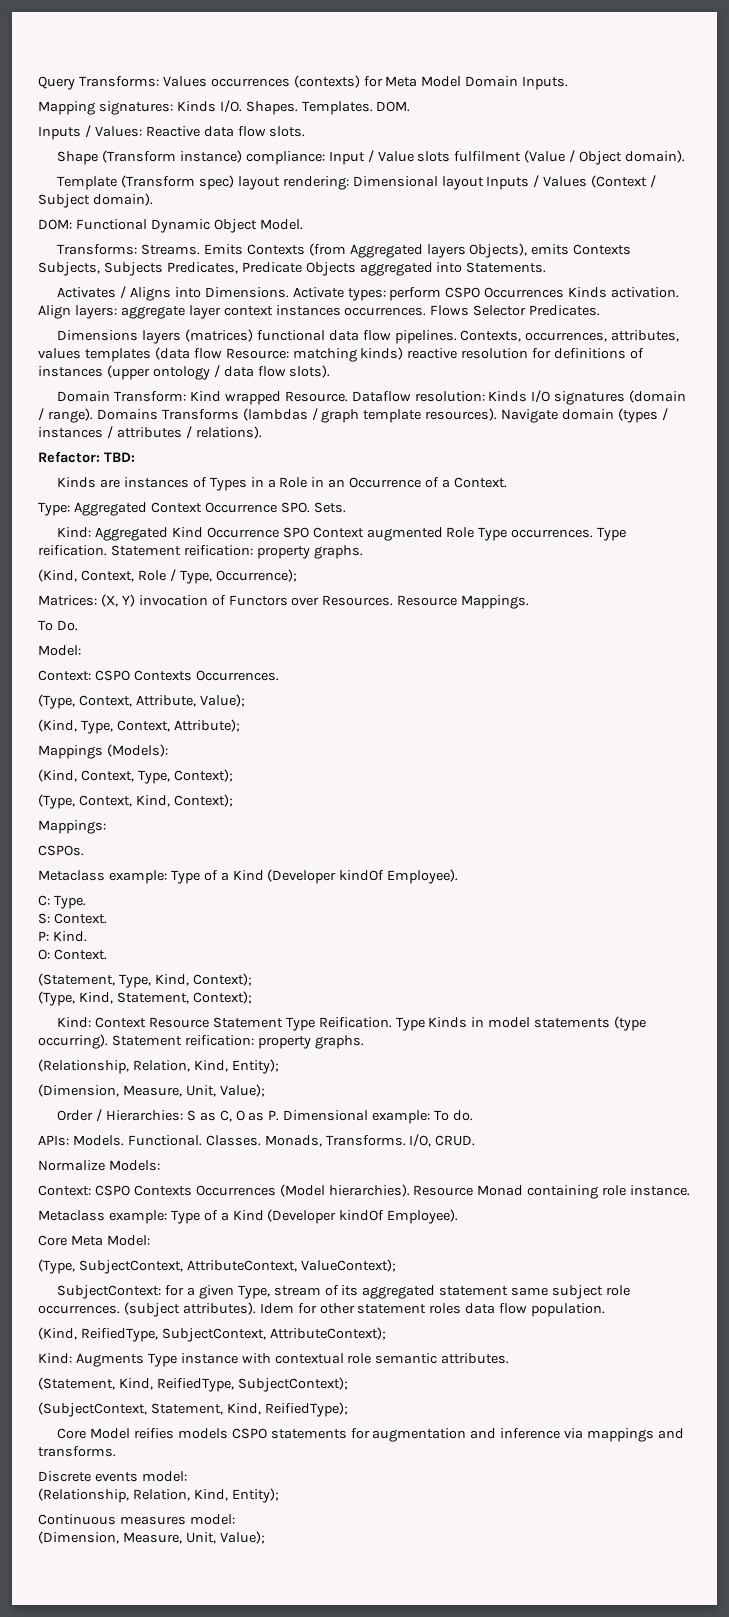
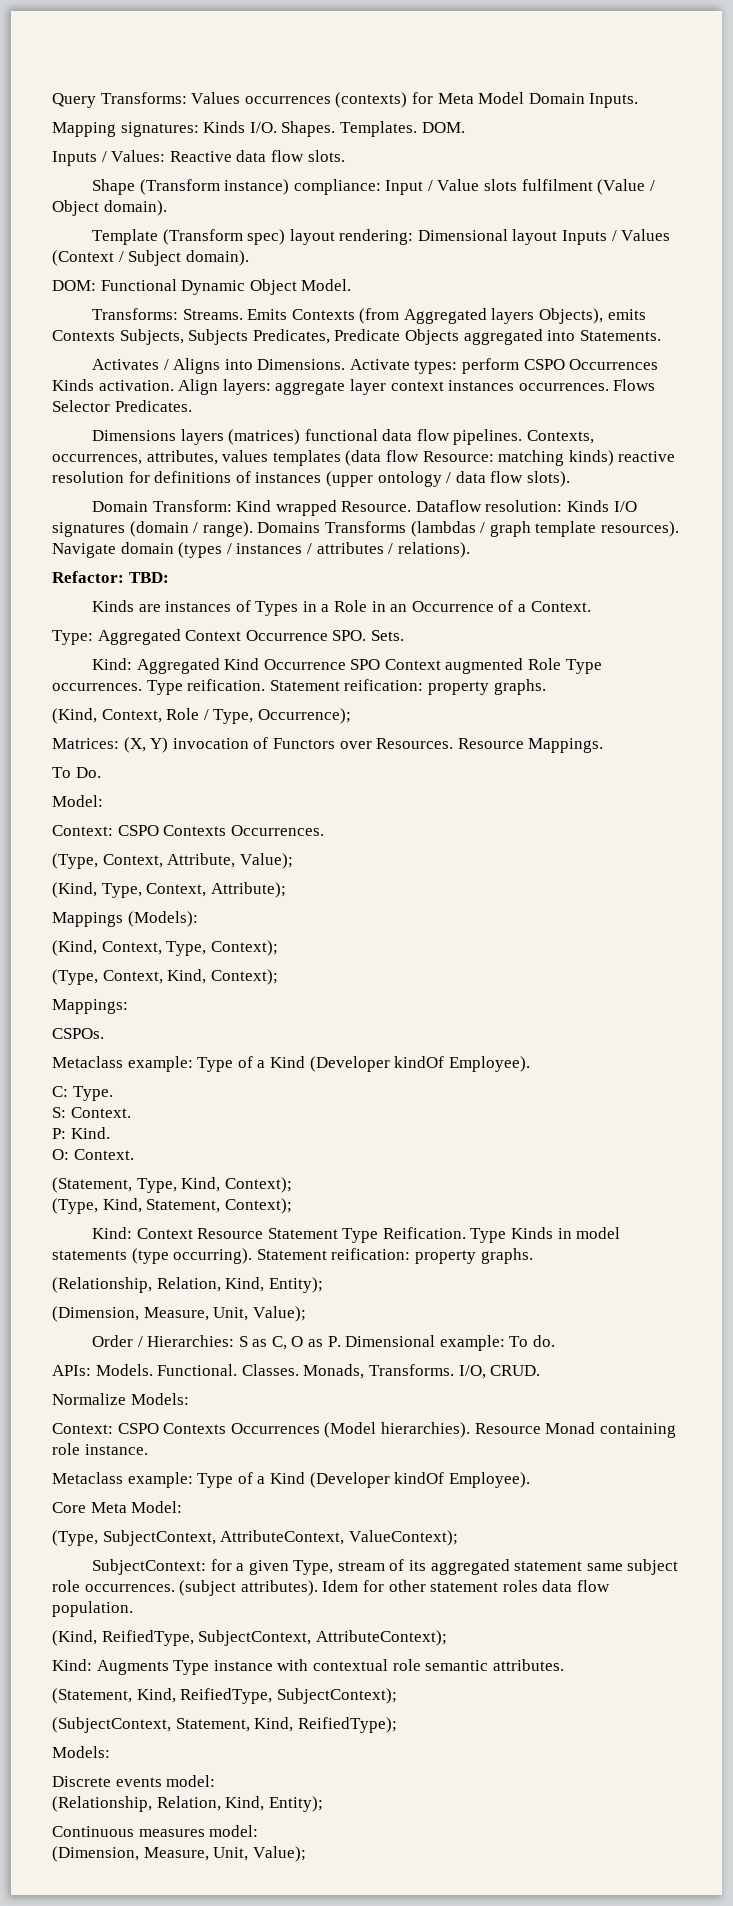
[57,1428,685,1442] [38,1446,116,1457] Core Model reifies models CSPO statements for augmentation and inference via mappings and transforms. -> [52,1746,110,1758] Models:

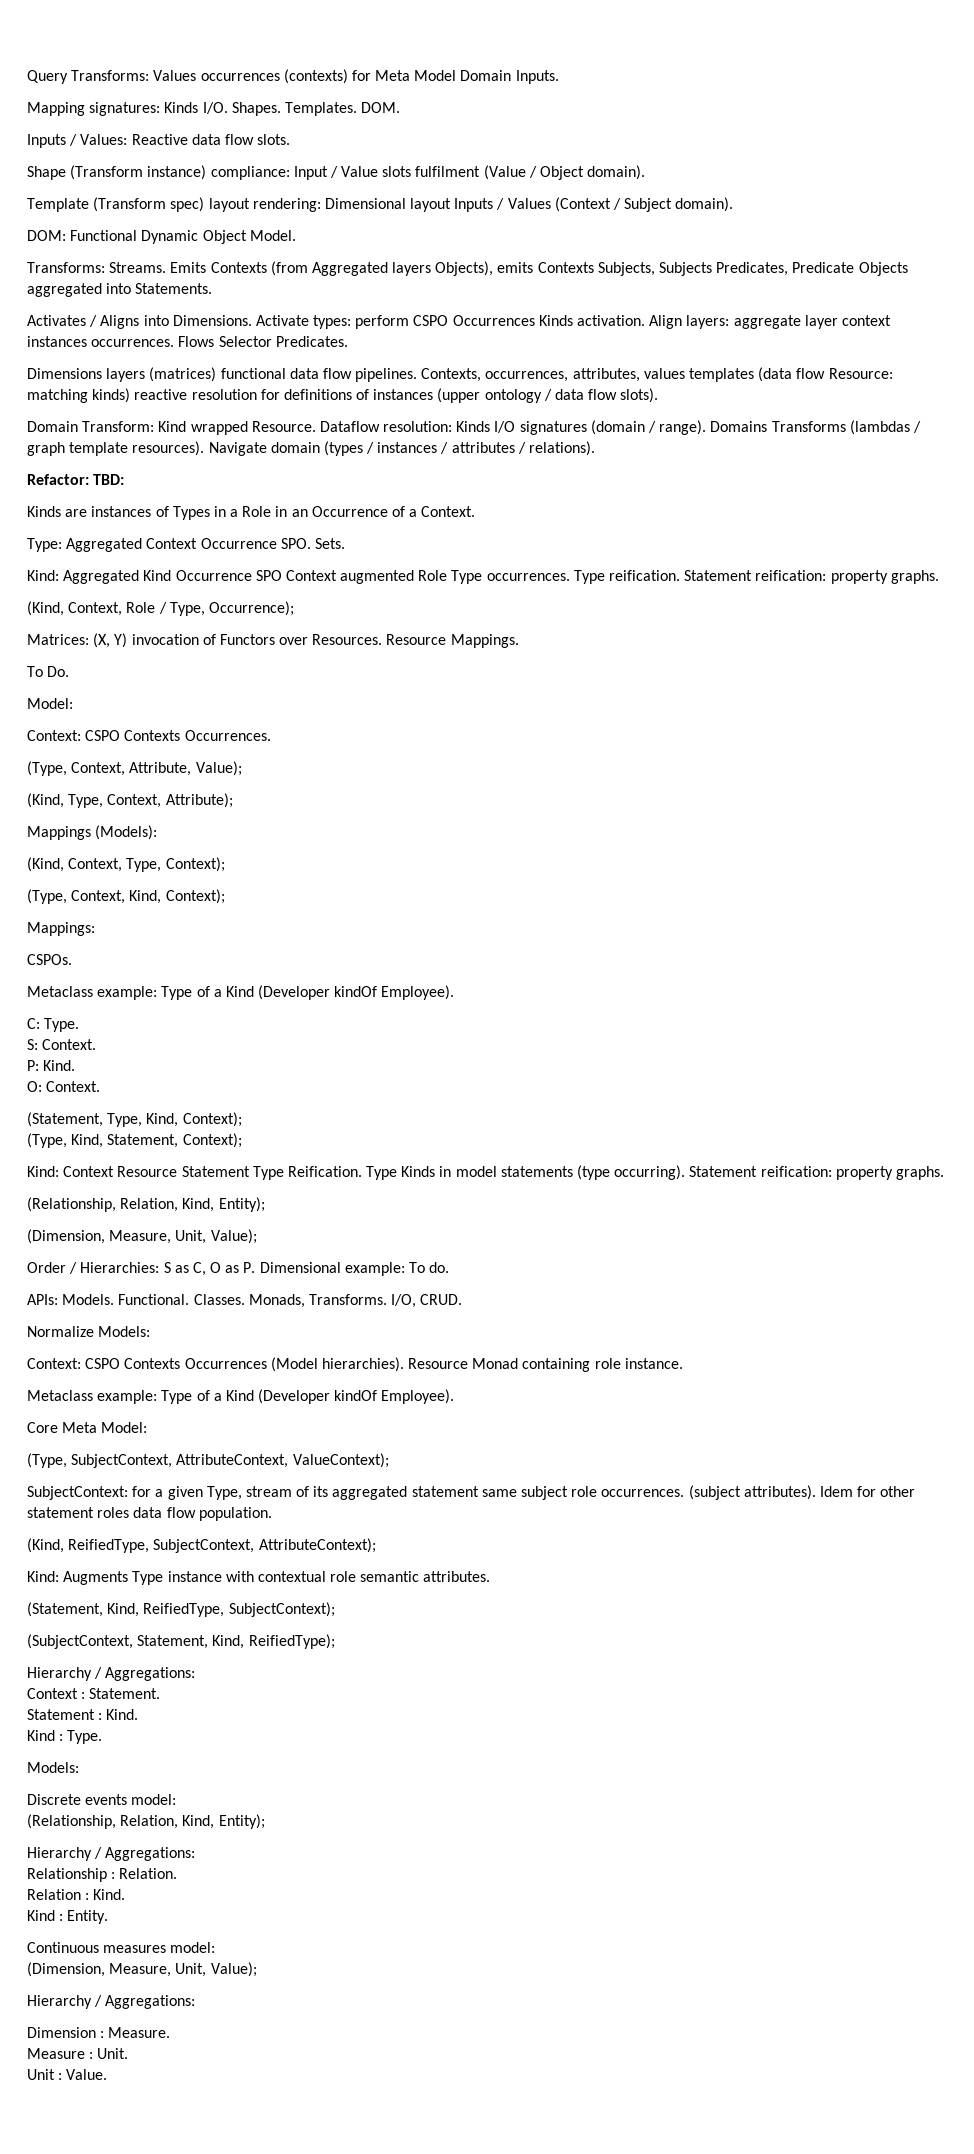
(397, 1725) none -> [27,1667,196,1681] [27,1688,161,1699] [27,1709,139,1720] [27,1730,103,1744] // Hierarchy / Aggregations: // Context : Statement. // Statement : Kind. // Kind : Type.
(323, 1804) none -> [27,1847,196,1861] [27,1868,178,1882] [27,1889,126,1900] [27,1910,109,1924] // Hierarchy / Aggregations: // Relationship : Relation. // Relation : Kind. // Kind : Entity.
(306, 1854) none -> [27,1995,196,2009] [27,2027,171,2038] [27,2048,129,2059] [27,2069,108,2080] // Hierarchy / Aggregations: // Dimension : Measure. // Measure : Unit. // Unit : Value.

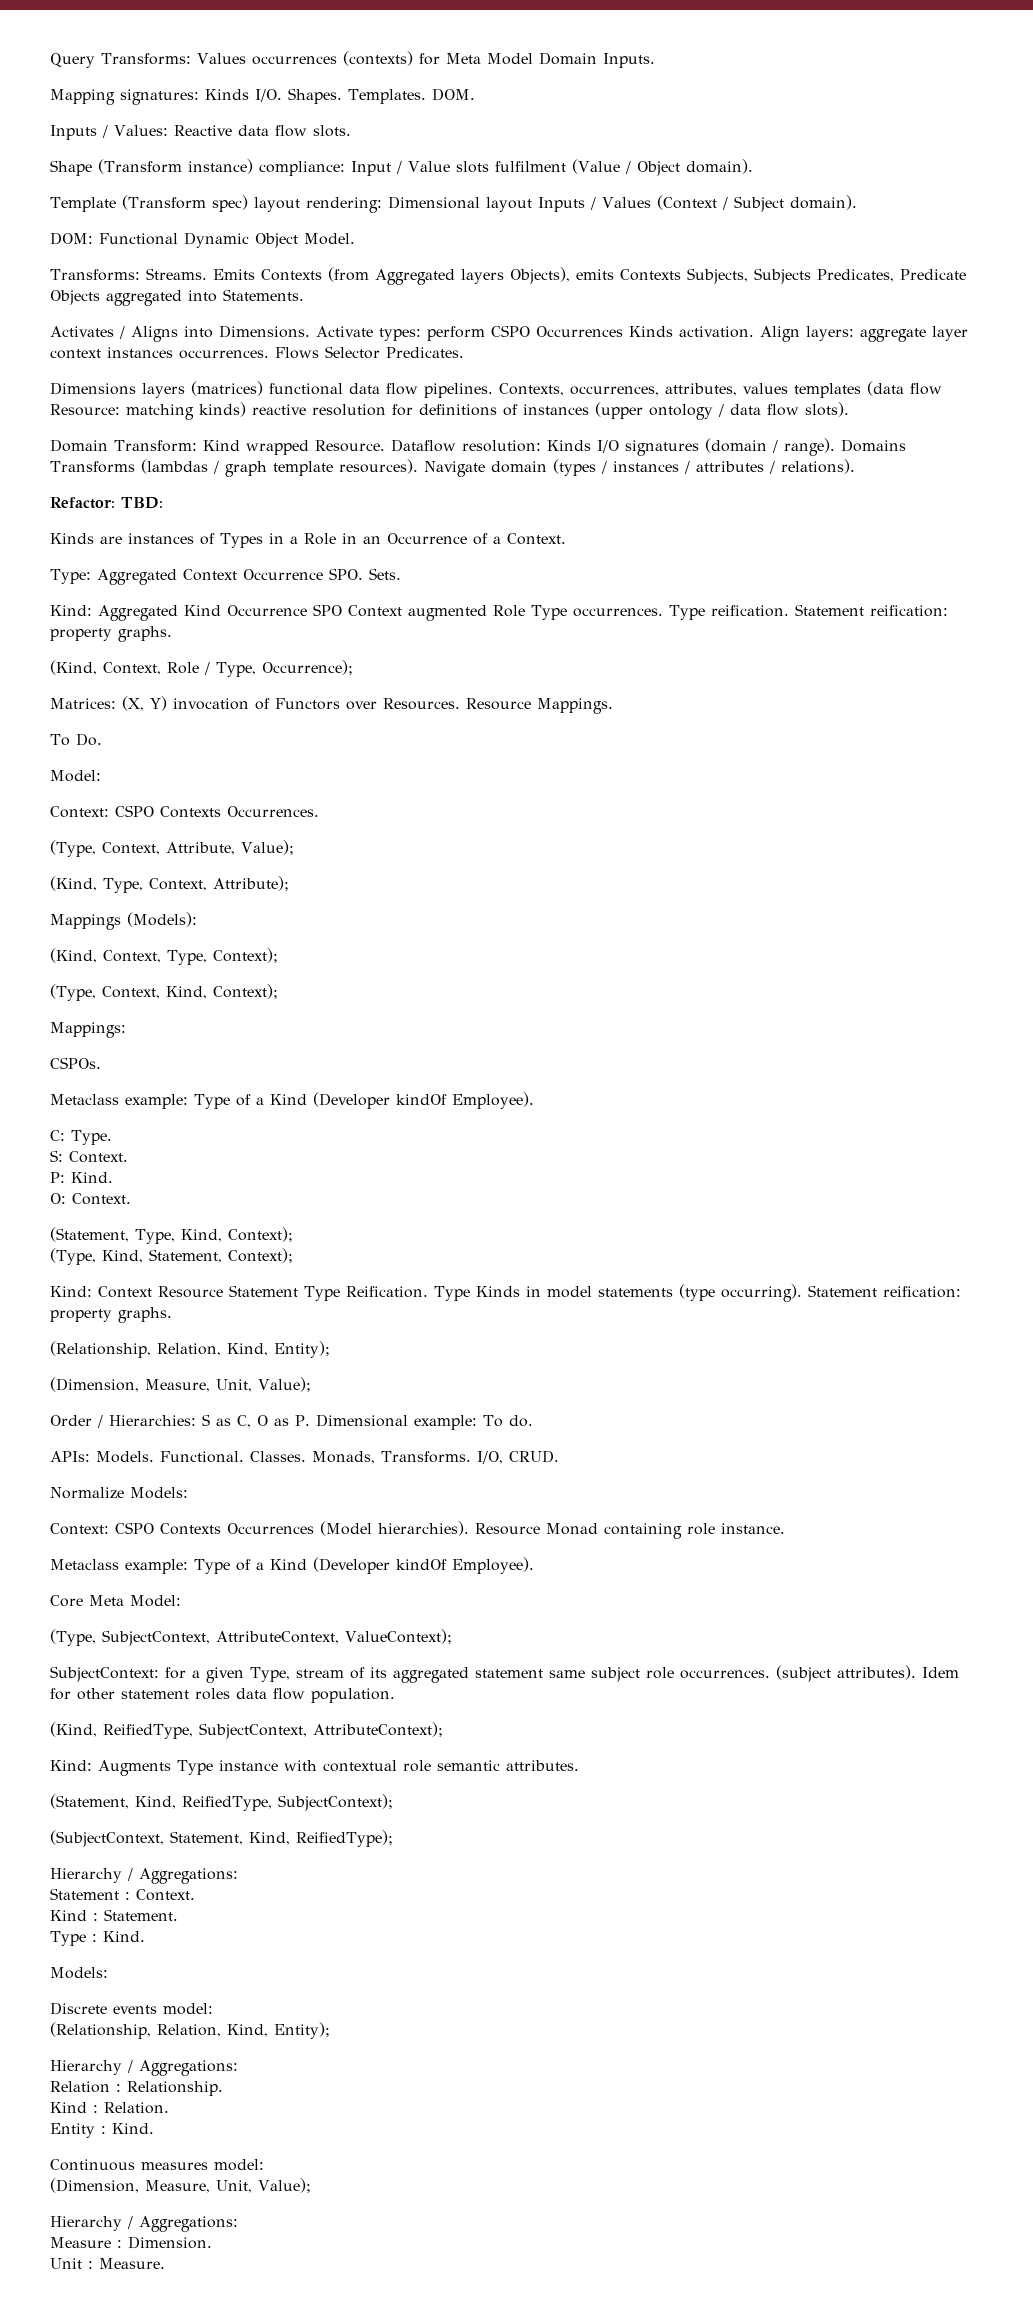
[27,1688,78,1699] Context -> [50,1888,195,1901] [50,1910,87,1921] Statement : Context. // Kind
[27,1709,139,1720] [27,1730,103,1744] Statement : Kind. // Kind : Type. -> [50,1931,145,1946] Type : Kind.
[27,1868,107,1882] Relationship -> [50,2081,223,2096] [50,2102,87,2113] Relation : Relationship. // Kind
[27,1889,126,1900] [27,1910,109,1924] Relation : Kind. // Kind : Entity. -> [50,2123,154,2138] Entity : Kind.
[27,2027,171,2038] // Dimension : Measure. -> (238, 2224) none
[97,2048,129,2059] Unit. -> [128,2236,212,2249] Dimension.
[66,2069,108,2080] Value. -> [99,2258,165,2269] Measure.

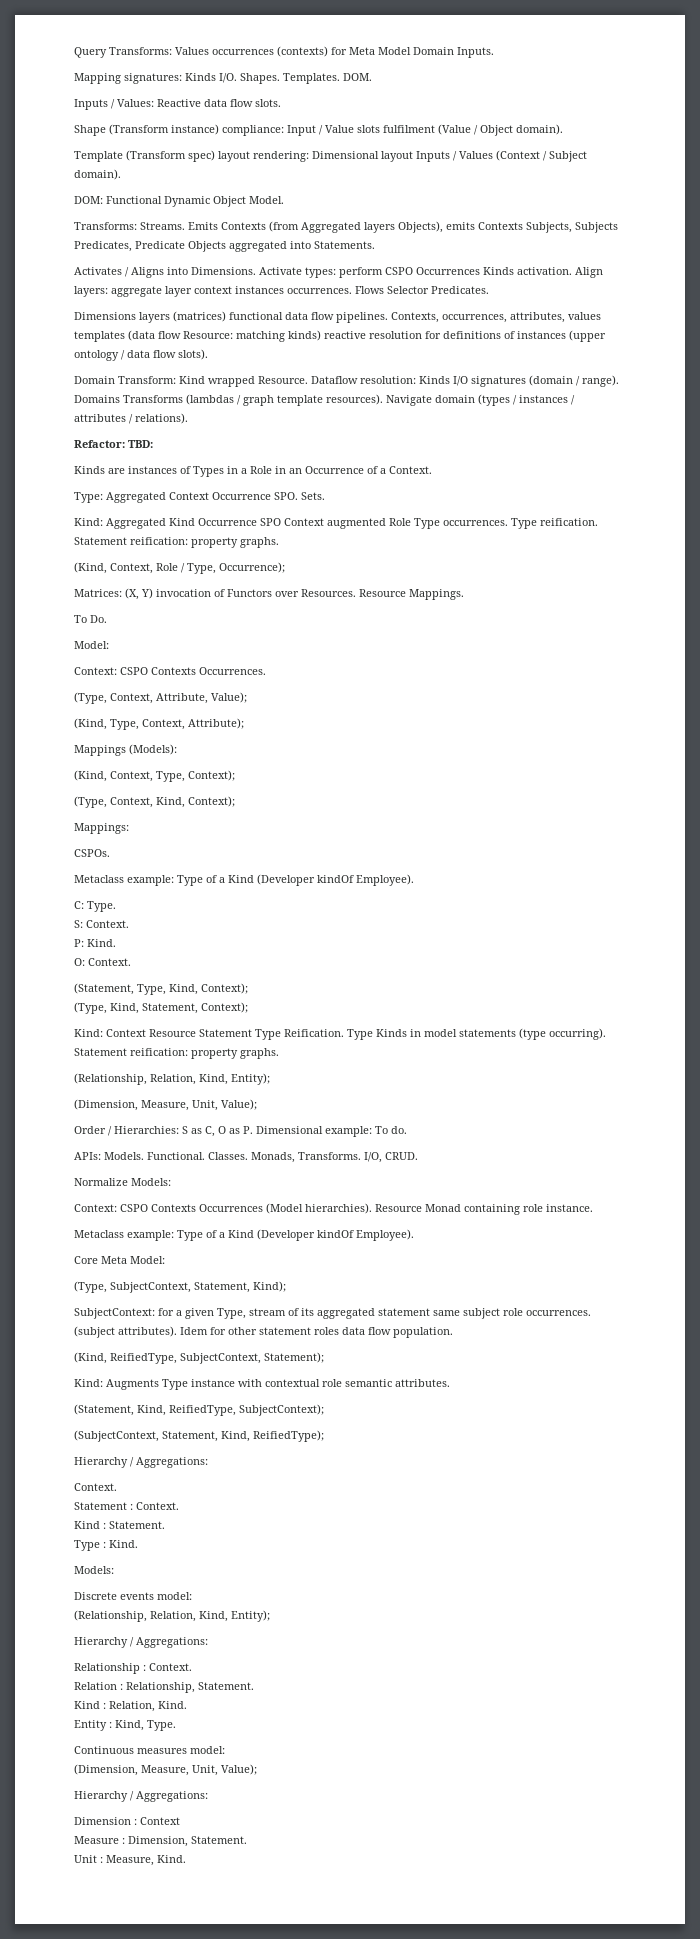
[215,1629,452,1644] AttributeContext, ValueContext); -> [194,1281,286,1293] Statement, Kind);
[312,1722,443,1737] AttributeContext); -> [264,1352,324,1363] Statement);
(238, 1876) none -> [74,1483,117,1491] // Context.
(238, 2068) none -> [74,1663,192,1674] // Relationship : Context.
[127,2081,223,2096] [50,2102,169,2114] Relationship. // Kind : Relation. -> [126,1682,254,1693] [74,1701,187,1712] Relationship, Statement. // Kind : Relation, Kind.
[112,2123,154,2134] Kind. -> [115,1720,176,1731] Kind, Type.
(238, 2224) none -> [74,1817,180,1825] // Dimension : Context
[128,2236,212,2249] Dimension. -> [128,1836,247,1847] Dimension, Statement.
[99,2258,165,2269] Measure. -> [106,1855,186,1866] Measure, Kind.

